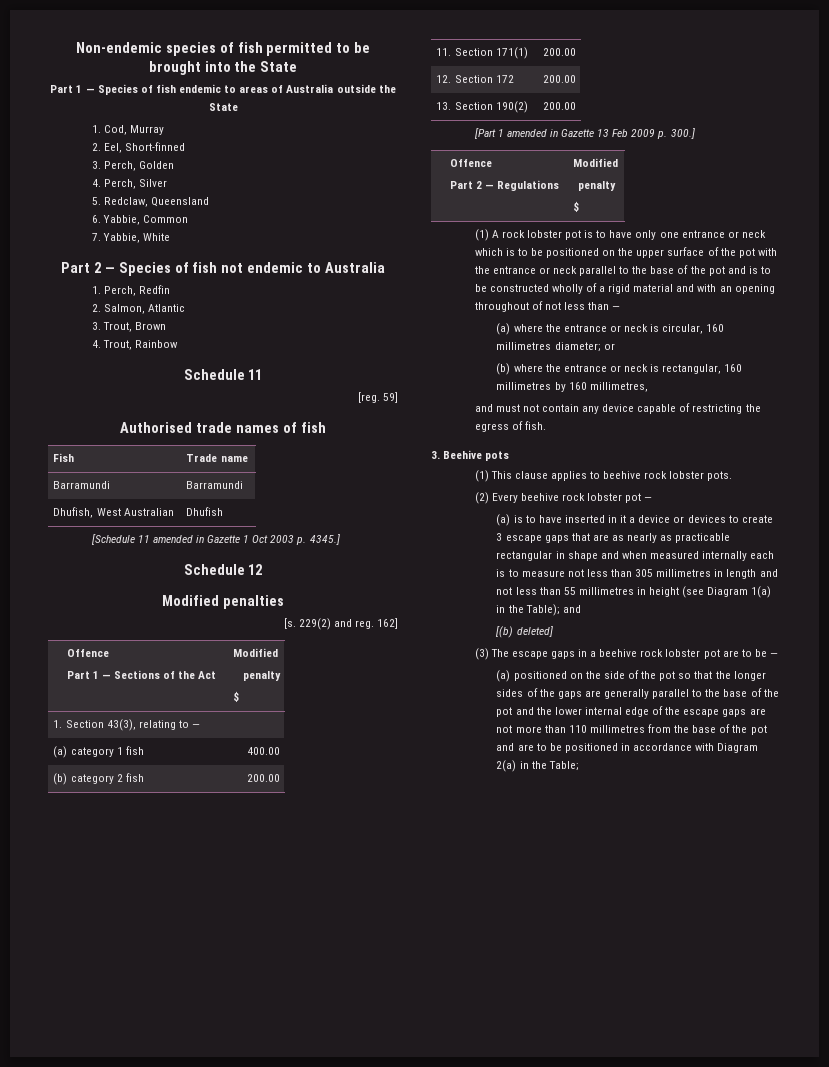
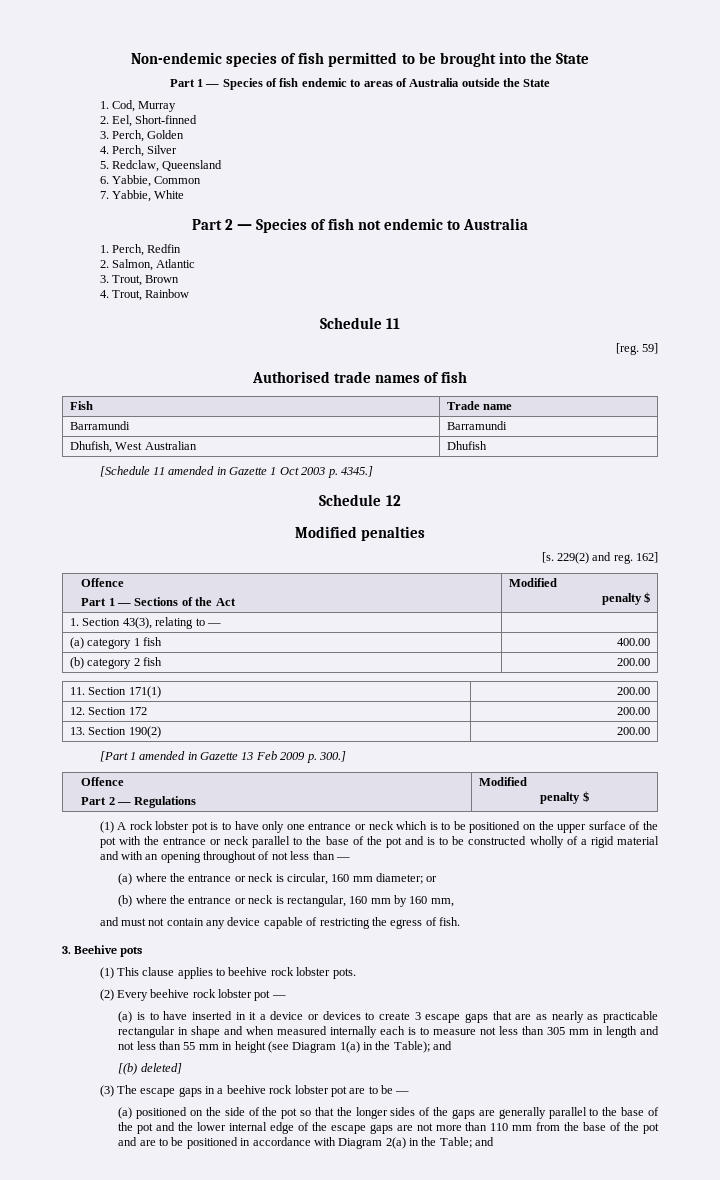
(281, 676) // -> (642, 599) none
(616, 186) // -> (581, 798) none
[496,342,552,350] millimetres -> [352,876,373,882] mm
[496,382,552,390] millimetres -> [370,898,391,904] mm
[589,382,648,392] millimetres, -> [430,898,454,907] mm,
[656,569,712,577] millimetres -> [569,1029,590,1035] mm
[578,587,634,595] millimetres -> [198,1044,219,1050] mm
[589,725,645,733] millimetres -> [512,1125,533,1131] mm
(579, 766) none -> [475,1137,495,1146] and

